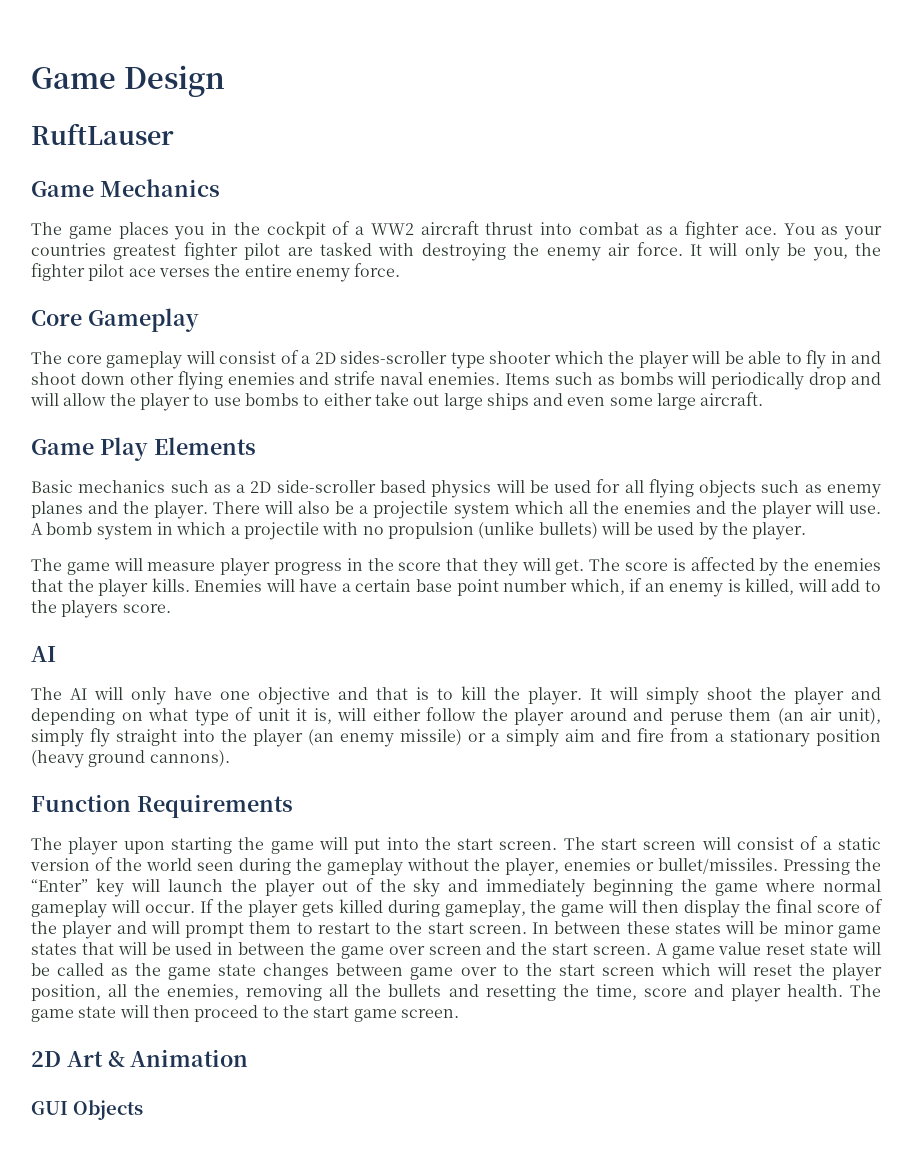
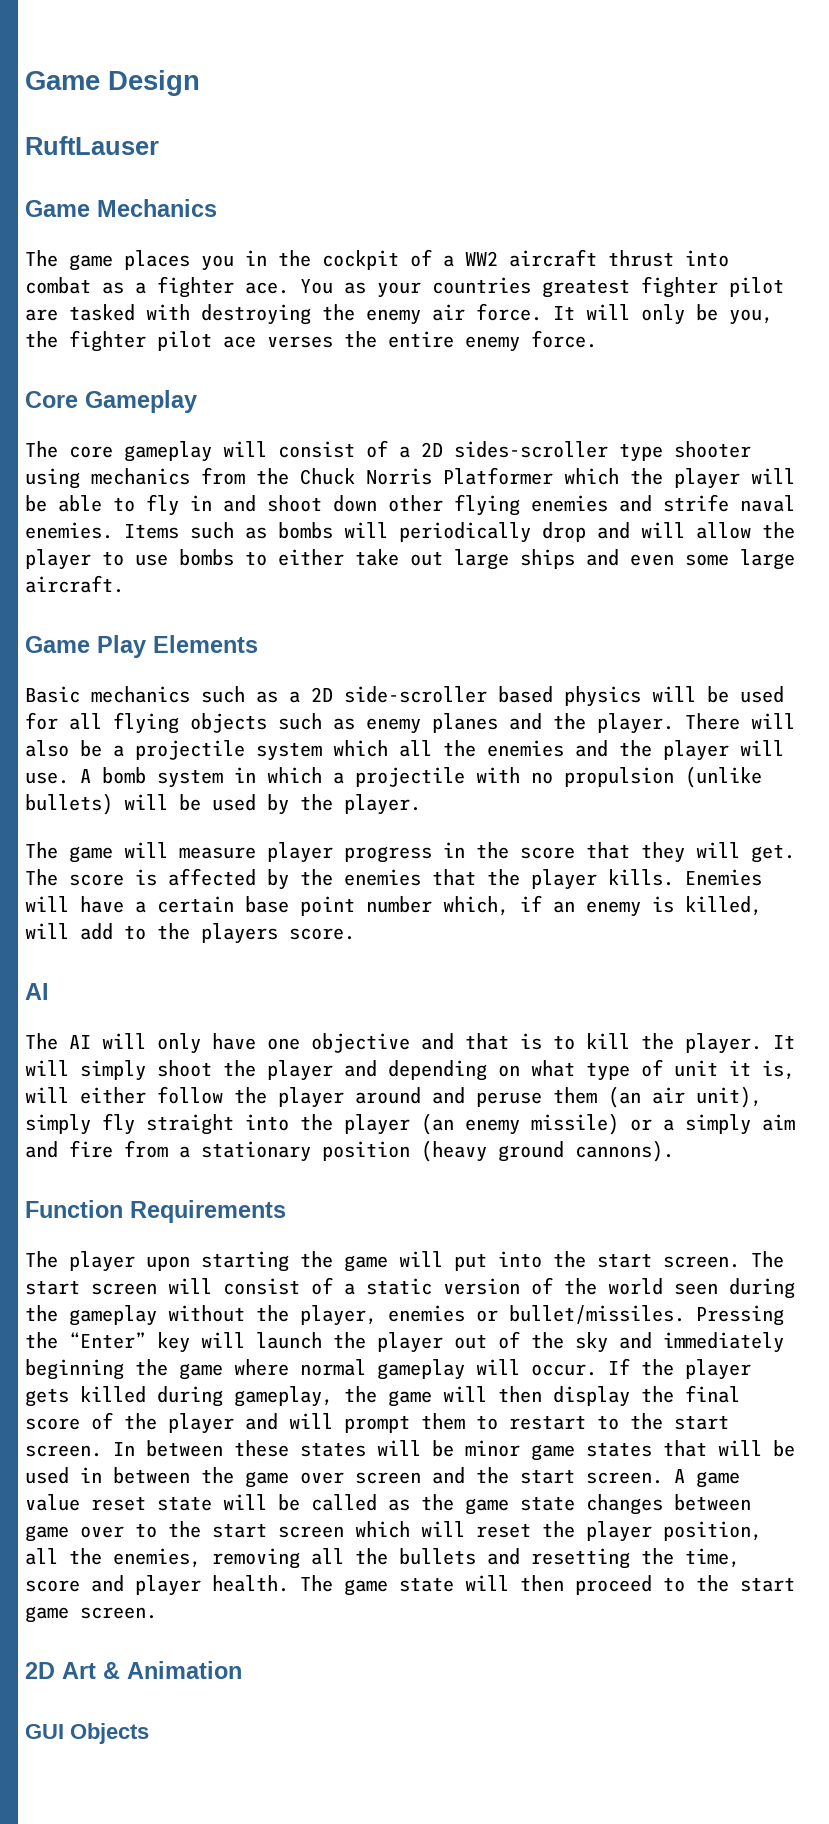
(551, 357) none -> [25,467,553,489] using mechanics from the Chuck Norris Platformer

